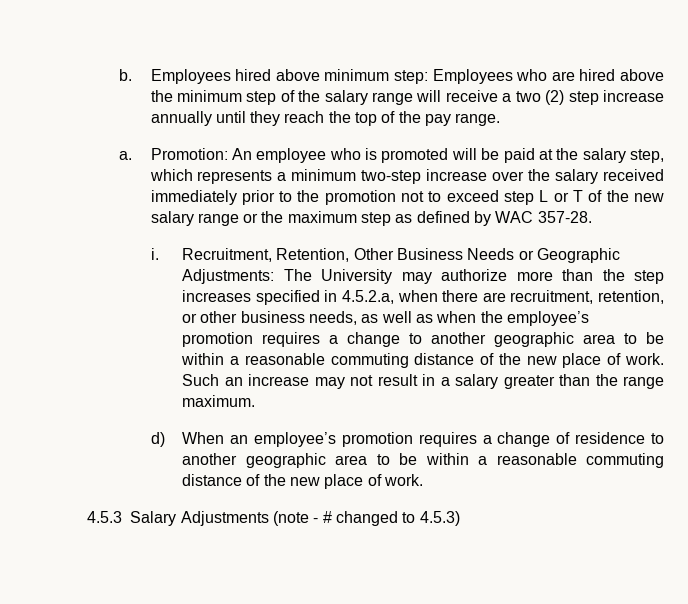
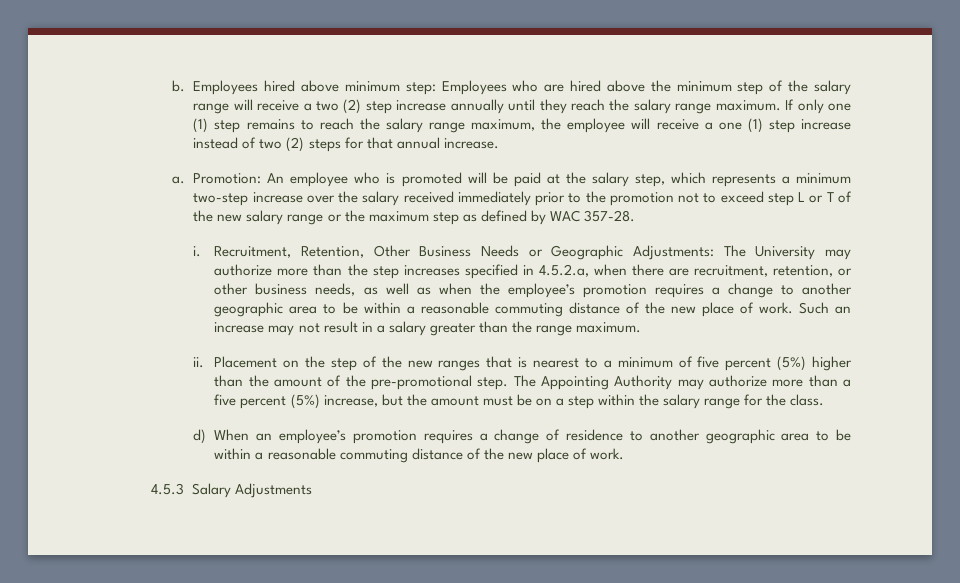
[355,111,501,126] top of the pay range. -> [633,99,851,114] [193,118,851,133] [193,137,499,152] salary range maximum. If only one (1) step remains to reach the salary range maximum, the employee will receive a one (1) step increase instead of two (2) steps for that annual increase.
(256, 401) none -> [193,356,852,371] [214,375,852,390] [214,394,825,409] // ii. Placement on the step of the new ranges that is nearest to a minimum of five percent (5%) higher than the amount of the pre-promotional step. The Appointing Authority may authorize more than a five percent (5%) increase, but the amount must be on a step within the salary range for the class.
[272,511,460,526] (note - # changed to 4.5.3) -> (312, 490) none

